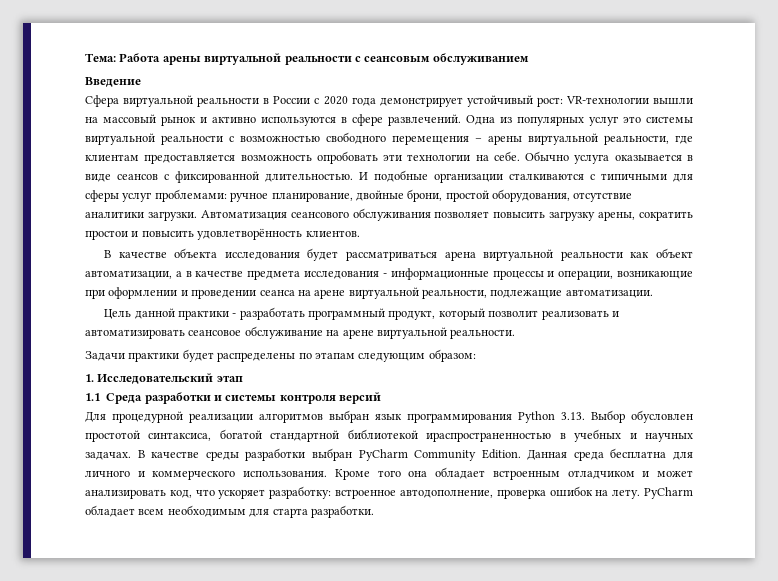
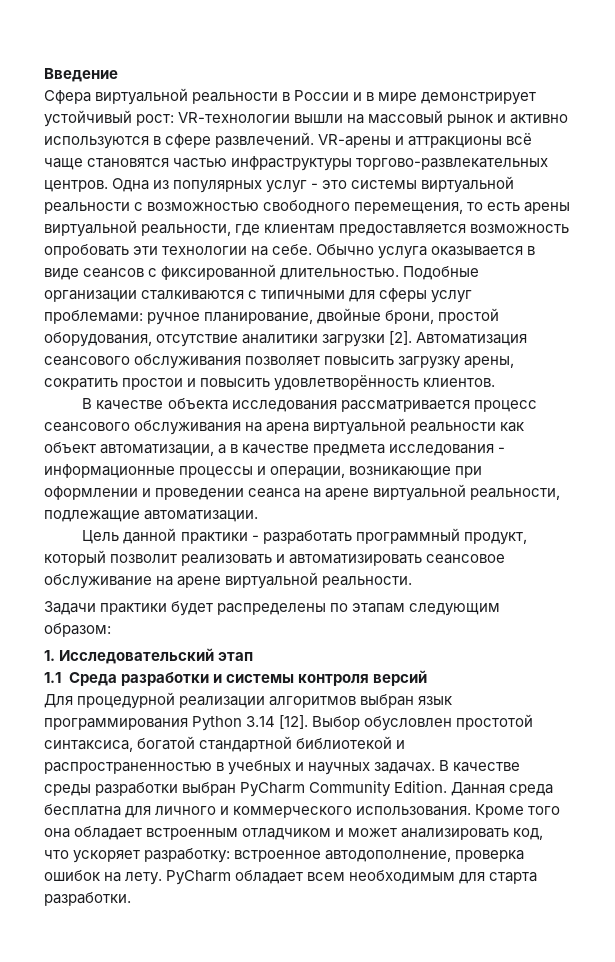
[85,53,529,65] Тема: Работа арены виртуальной реальности с сеансовым обслуживанием // -> (44, 75) none
[314,96,376,106] с 2020 года -> [353,92,418,104] и в мире
(461, 120) none -> [318,133,533,148] [44,156,549,171] [44,180,108,192] VR-арены и аттракционы всё чаще становятся частью инфраструктуры торгово-развлекательных центров.
(618, 121) none -> [311,183,319,189] -
[392,135,482,145] перемещения – -> [354,202,521,214] перемещения, то есть
[359,170,428,182] И подобные -> [403,266,480,280] Подобные
[147,211,197,221] загрузки. -> [322,331,413,347] загрузки [2].
[307,248,438,261] будет рассматриваться -> [340,400,537,412] [44,420,263,435] рассматривается процесс сеансового обслуживания на
[561,412,585,420] 3.13. -> [246,715,309,729] 3.14 [12].
[426,432,552,442] ираспространенностью -> [396,740,406,749] [44,762,212,774] и распространенностью

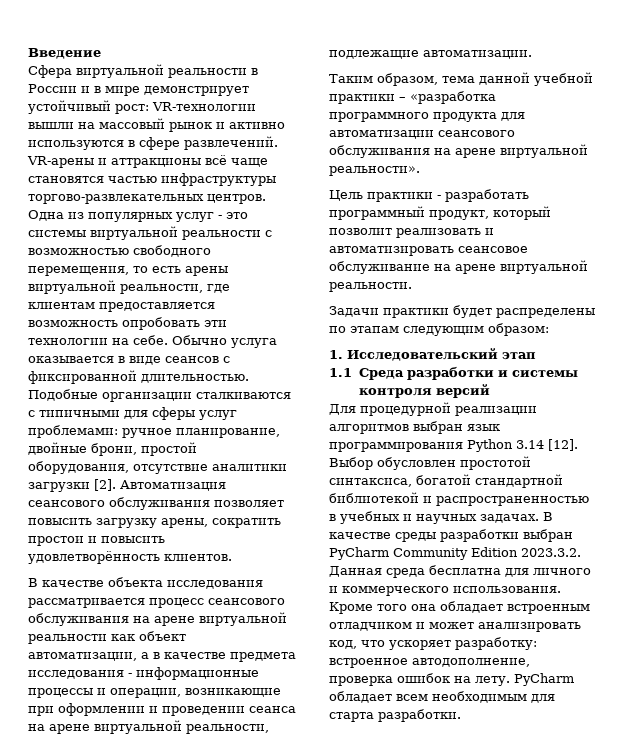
[266,422,310,434] арена -> [154,616,195,626] арене
(259, 516) none -> [329,72,593,86] [329,91,496,104] [329,112,525,122] [329,130,515,139] [329,144,588,158] [329,166,420,176] // Таким образом, тема данной учебной практики – «разработка программного продукта для автоматизации сеансового обслуживания на арене виртуальной реальности».
[123,528,177,544] данной -> (363, 195) none
[394,780,448,793] Edition. -> [471,547,581,557] Edition 2023.3.2.

